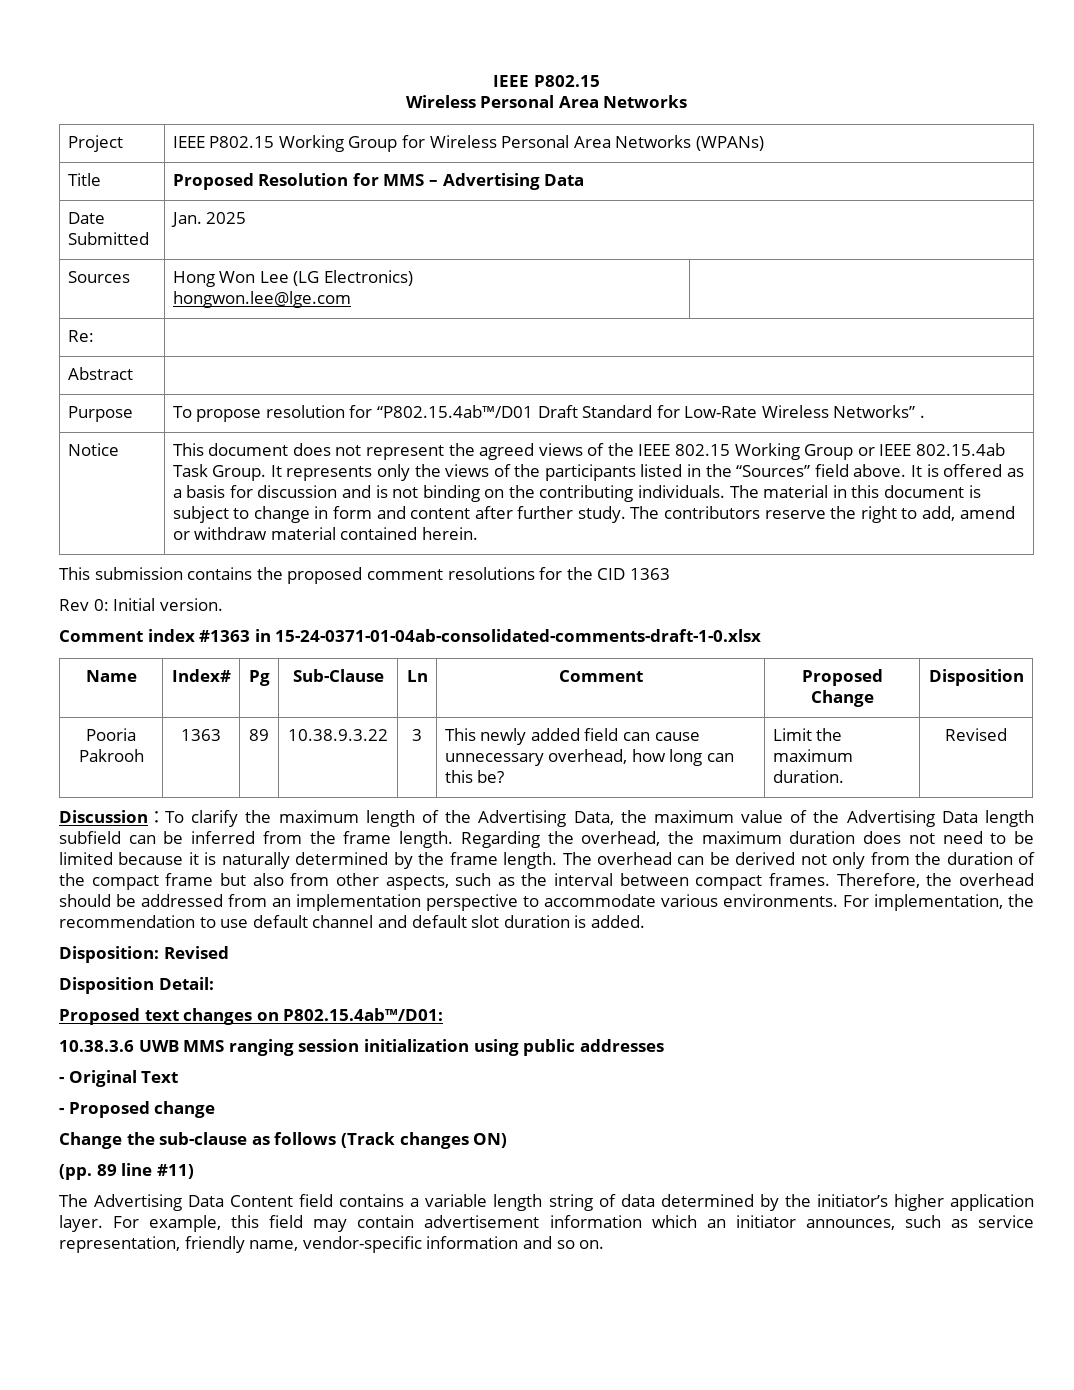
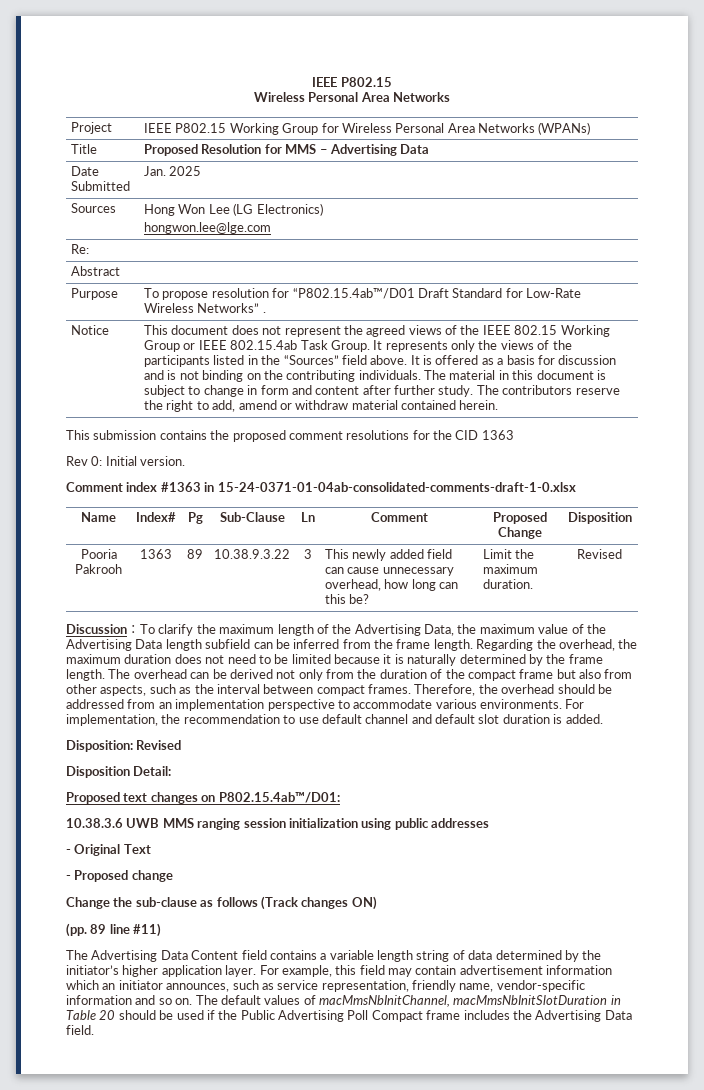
(605, 1244) none -> [195,995,621,1007] [66,1010,632,1022] [66,1025,94,1035] The default values of macMmsNbInitChannel, macMmsNbInitSlotDuration in Table 20 should be used if the Public Advertising Poll Compact frame includes the Advertising Data field.

